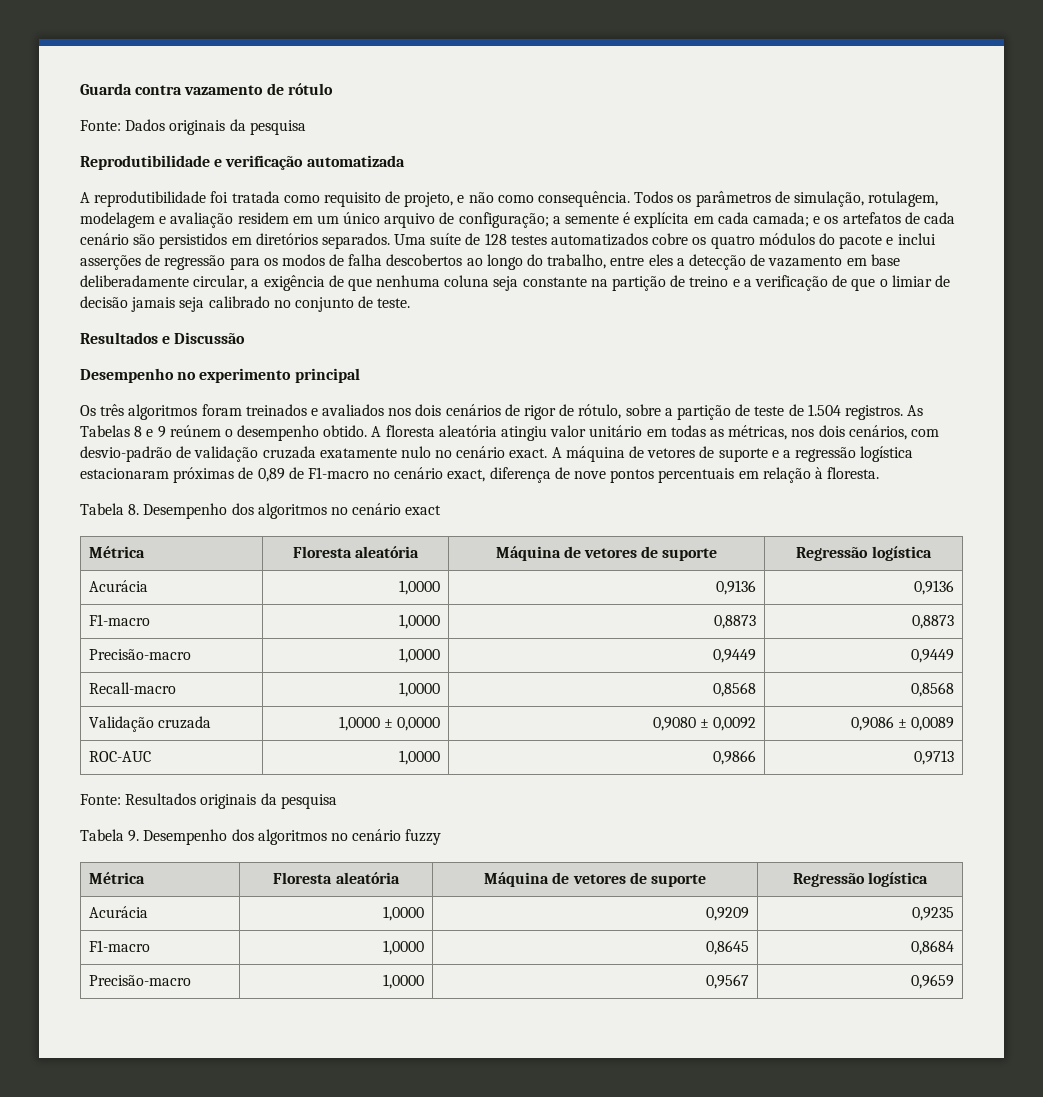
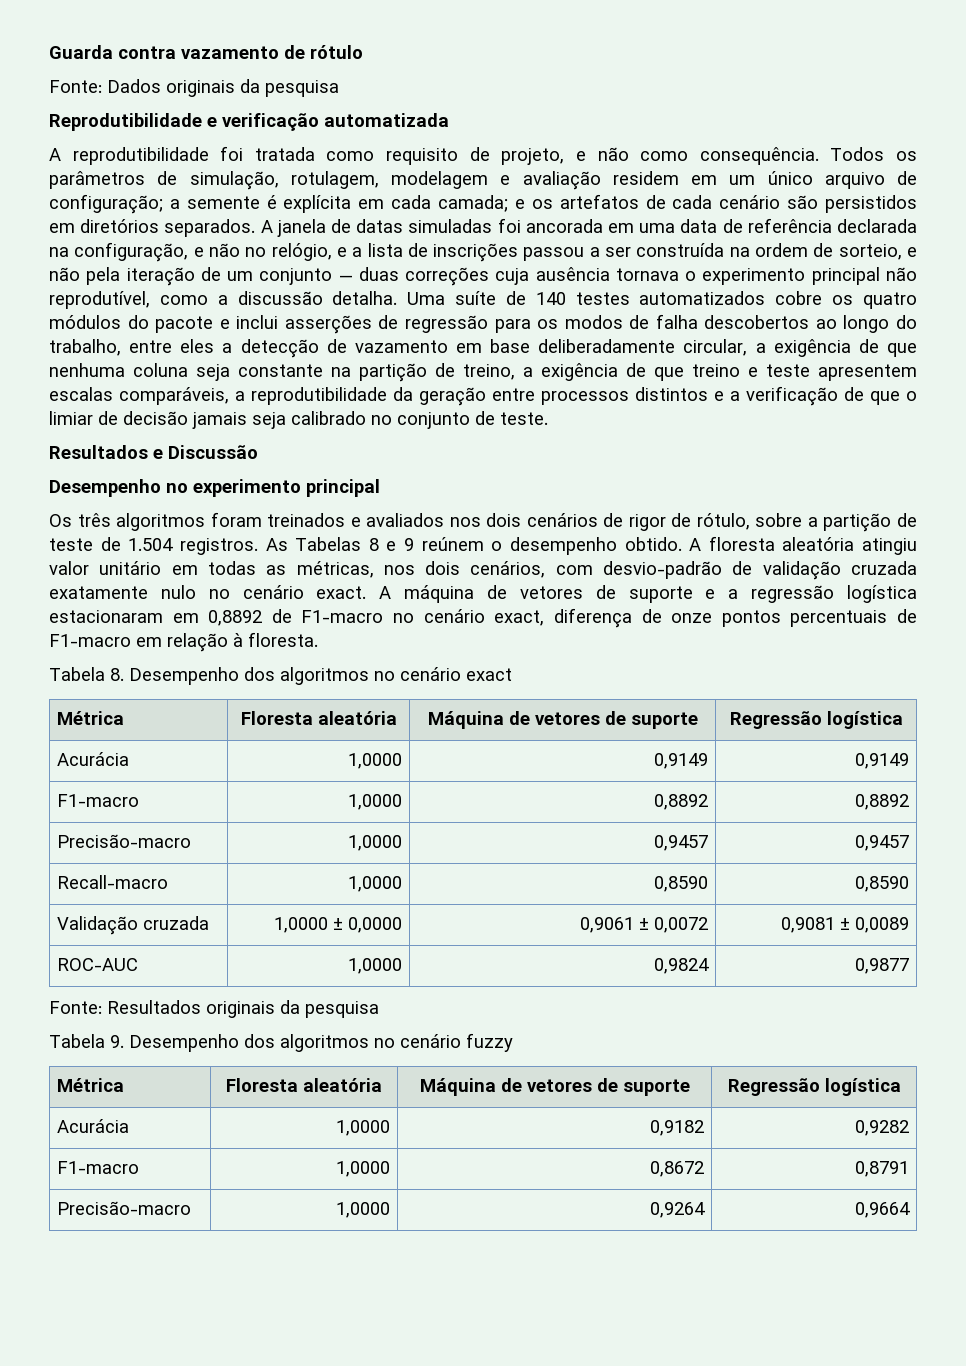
(390, 241) none -> [260,218,918,237] [49,242,917,262] [49,267,917,286] [49,291,398,309] A janela de datas simuladas foi ancorada em uma data de referência declarada na configuração, e não no relógio, e a lista de inscrições passou a ser construída na ordem de sorteio, e não pela iteração de um conjunto — duas correções cuja ausência tornava o experimento principal não reprodutível, como a discussão detalha.
[484,233,507,245] 128 -> [535,292,566,305] 140
[689,276,729,287] treino -> [463,363,917,381] [49,387,708,406] treino, a exigência de que treino e teste apresentem escalas comparáveis, a reprodutibilidade da geração entre processos distintos
[173,467,285,483] próximas de 0,89 -> [172,610,263,626] em 0,8892
[574,471,607,479] nove -> [671,613,713,623] onze
(735, 475) none -> [897,609,918,623] [49,634,131,647] de F1-macro
[716,580,757,595] [914,580,955,595] [88,614,150,626] [399,614,441,629] [714,615,757,629] [912,615,955,629] [88,649,191,660] [399,648,441,663] [713,649,757,663] [911,649,955,663] 0,9136 | 0,9136 // F1-macro | 1,0000 | 0,8873 | 0,8873 // Precisão-macro | 1,0000 | 0,9449 | 0,9449 -> [654,753,709,769] [855,753,910,769] [56,794,139,807] [348,794,403,810] [654,794,709,810] [855,794,910,810] [56,834,191,848] [348,835,403,851] [654,835,709,851] [855,835,910,851] 0,9149 | 0,9149 // F1-macro | 1,0000 | 0,8892 | 0,8892 // Precisão-macro | 1,0000 | 0,9457 | 0,9457
[713,682,757,697] [911,682,955,697] 0,8568 | 0,8568 -> [654,876,709,892] [855,876,910,892] 0,8590 | 0,8590
[653,717,757,731] [851,716,895,731] 0,9080 ± 0,0092 | 0,9086 -> [580,917,709,933] [781,917,836,933] 0,9061 ± 0,0072 | 0,9081
[713,750,757,765] [914,750,955,765] 0,9866 | 0,9713 -> [654,958,710,974] [855,958,910,974] 0,9824 | 0,9877
[706,907,750,921] [912,907,955,921] [88,940,150,952] [383,940,425,955] [706,940,750,955] [911,940,955,955] [88,975,191,986] [383,974,425,989] [706,974,750,989] [911,974,955,989] 0,9209 | 0,9235 // F1-macro | 1,0000 | 0,8645 | 0,8684 // Precisão-macro | 1,0000 | 0,9567 | 0,9659 -> [650,1120,705,1136] [855,1120,910,1136] [56,1161,139,1174] [336,1161,391,1177] [650,1161,705,1177] [855,1161,910,1177] [56,1201,191,1215] [336,1202,391,1218] [650,1202,706,1218] [855,1202,911,1218] 0,9182 | 0,9282 // F1-macro | 1,0000 | 0,8672 | 0,8791 // Precisão-macro | 1,0000 | 0,9264 | 0,9664

